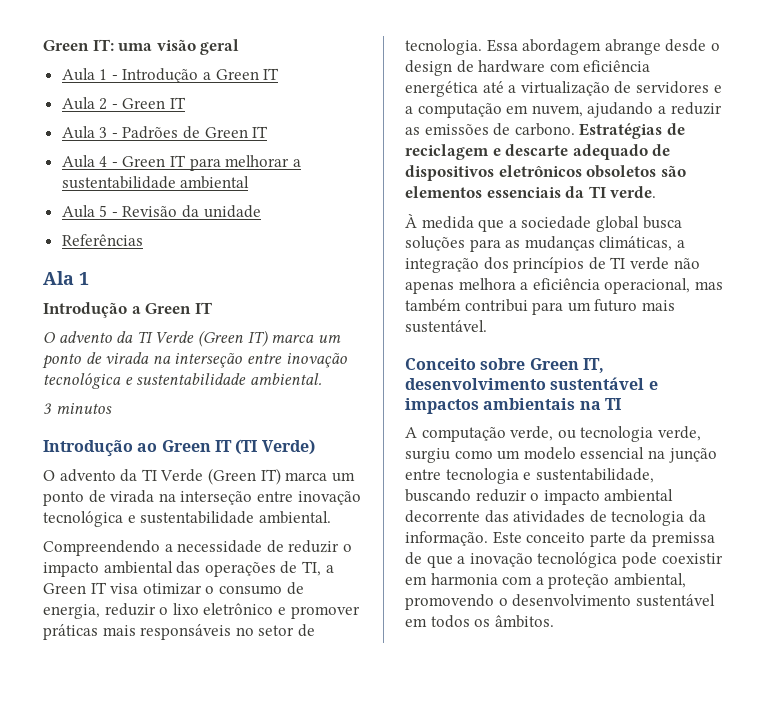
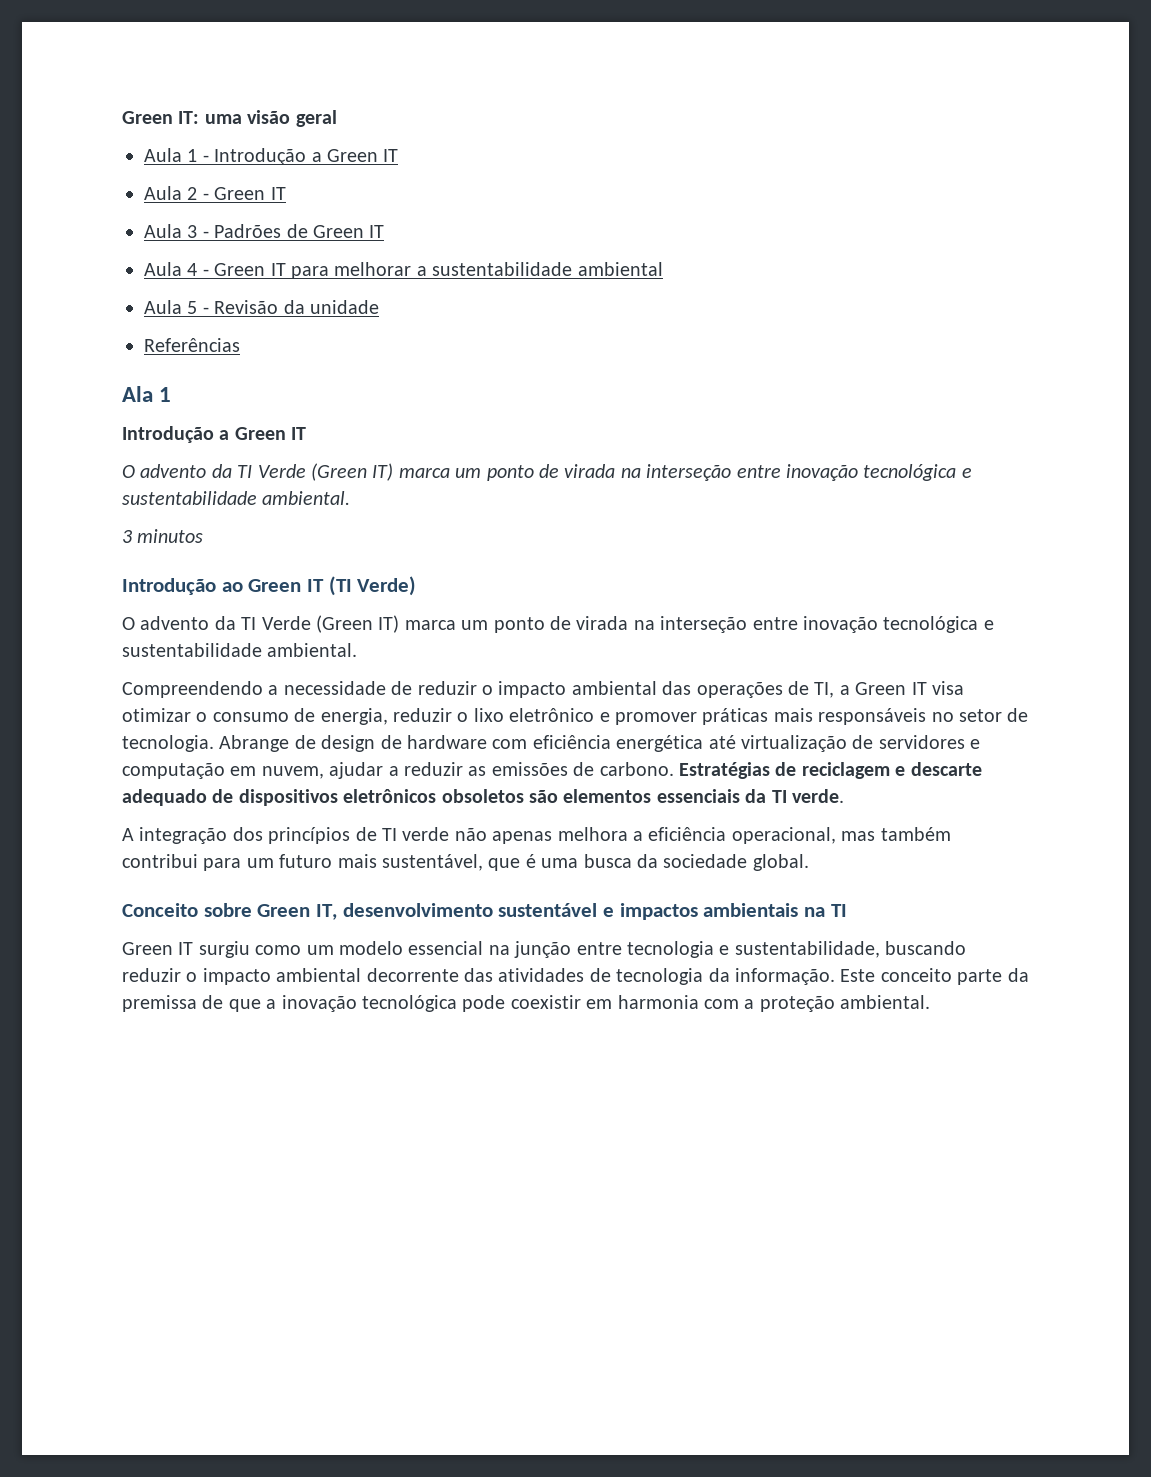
[486,39,720,55] Essa abordagem abrange desde o -> [219,735,316,752] Abrange de
[508,85,517,93] a -> (736, 742) none
[405,106,413,114] a -> (981, 744) none
[587,102,654,118] ajudando -> [329,762,384,779] ajudar
[405,213,682,232] [405,236,685,252] À medida que a sociedade global busca soluções para as mudanças climáticas, a -> [122,828,134,841] A
[405,320,487,333] sustentável. -> [382,854,809,871] sustentável, que é uma busca da sociedade global.
[405,426,701,442] A computação verde, ou tecnologia verde, -> [122,942,194,955] Green IT
[613,573,686,588] [405,594,715,610] [405,615,554,628] ambiental, promovendo o desenvolvimento sustentável em todos os âmbitos. -> [840,995,931,1009] ambiental.

